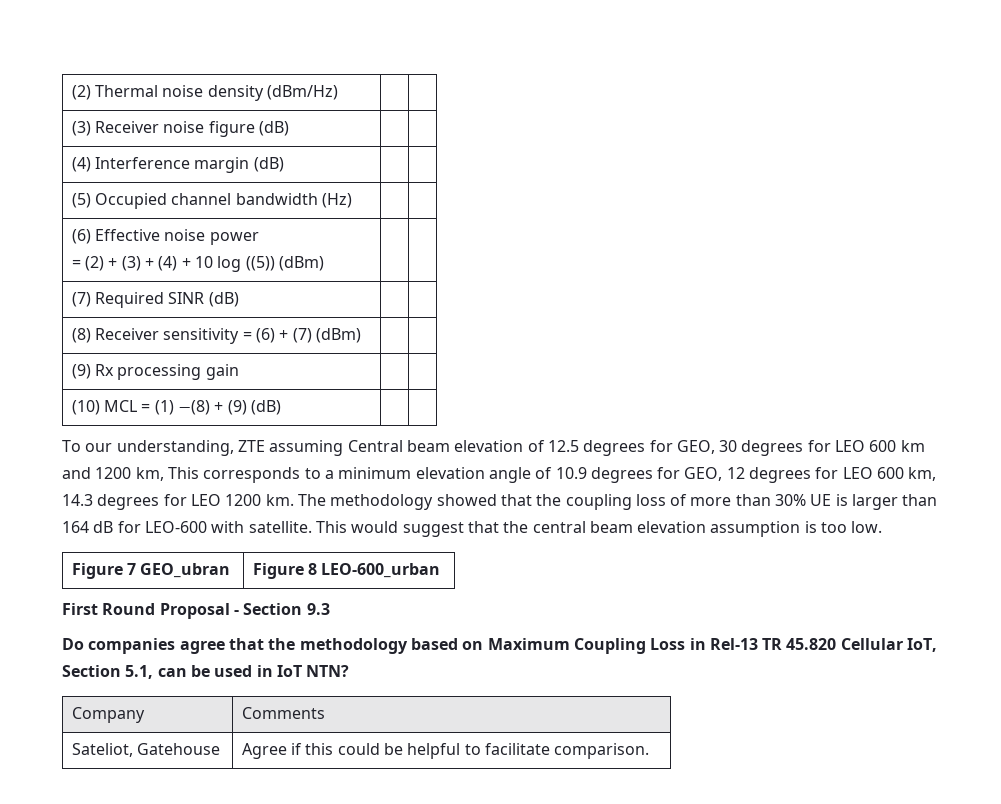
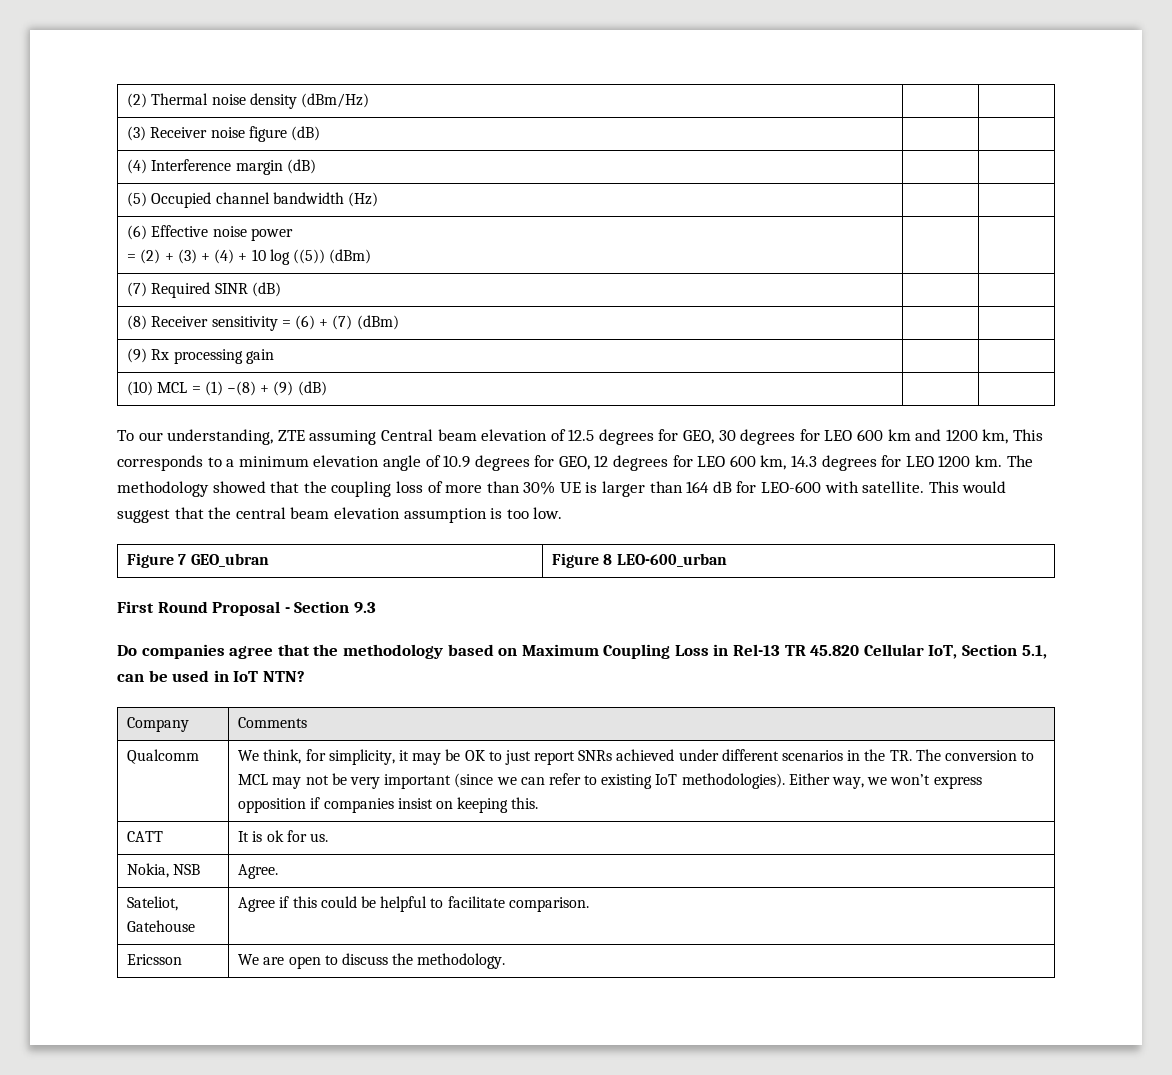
(325, 713) none -> [127,749,200,764] [238,749,1035,765] [238,773,982,789] [238,797,539,813] [127,831,164,842] [238,830,329,842] [127,863,201,878] [238,864,279,879] // Qualcomm | We think, for simplicity, it may be OK to just report SNRs achieved under different scenarios in the TR. The conversion to MCL may not be very important (since we can refer to existing IoT methodologies). Either way, we won’t express opposition if companies insist on keeping this. // CATT | It is ok for us. // Nokia, NSB | Agree.
(650, 751) none -> [127,954,183,965] [238,953,506,969] // Ericsson | We are open to discuss the methodology.

